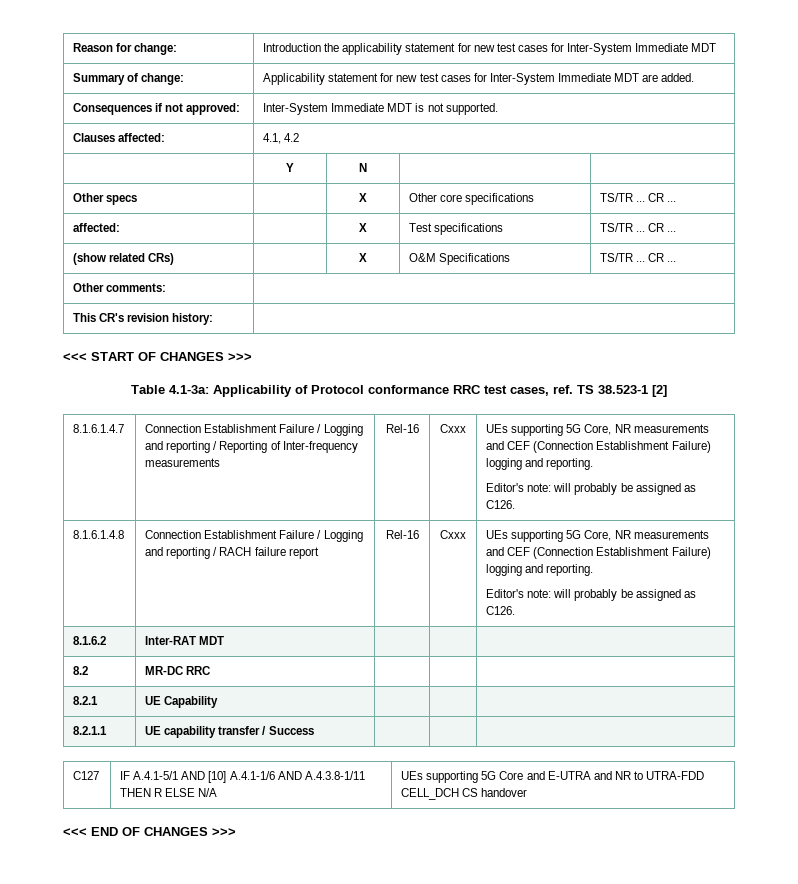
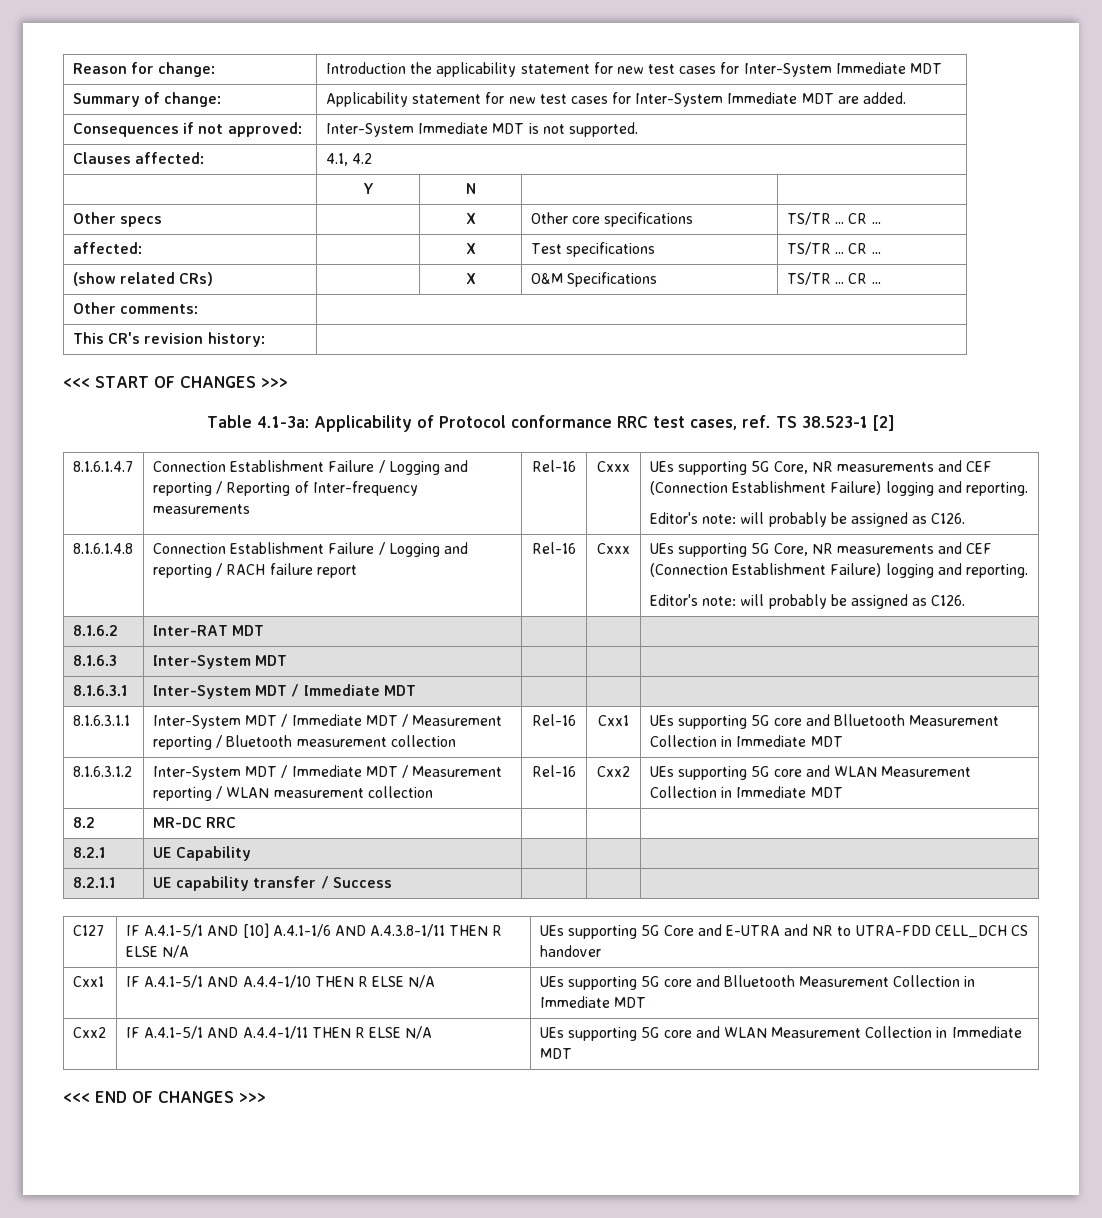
(225, 640) none -> [72,655,117,666] [152,655,288,669] [72,685,127,696] [152,684,416,699] [72,715,130,726] [152,714,503,729] [152,735,456,750] [532,714,576,726] [598,715,629,726] [649,714,1000,729] [649,735,843,747] [72,766,132,777] [152,765,503,780] [152,786,433,801] [532,765,576,777] [597,766,630,777] [649,765,972,780] [649,786,843,798] // 8.1.6.3 | Inter-System MDT | | | // 8.1.6.3.1 | Inter-System MDT / Immediate MDT | | | // 8.1.6.3.1.1 | Inter-System MDT / Immediate MDT / Measurement reporting / Bluetooth measurement collection | Rel-16 | Cxx1 | UEs supporting 5G core and Blluetooth Measurement Collection in Immediate MDT // 8.1.6.3.1.2 | Inter-System MDT / Immediate MDT / Measurement reporting / WLAN measurement collection | Rel-16 | Cxx2 | UEs supporting 5G core and WLAN Measurement Collection in Immediate MDT
(528, 792) none -> [72,976,104,987] [125,975,436,988] [539,975,976,990] [539,996,647,1008] [72,1027,106,1038] [125,1026,433,1039] [539,1026,1022,1041] [539,1048,572,1059] // Cxx1 | IF A.4.1-5/1 AND A.4.4-1/10 THEN R ELSE N/A | UEs supporting 5G core and Blluetooth Measurement Collection in Immediate MDT // Cxx2 | IF A.4.1-5/1 AND A.4.4-1/11 THEN R ELSE N/A | UEs supporting 5G core and WLAN Measurement Collection in Immediate MDT

